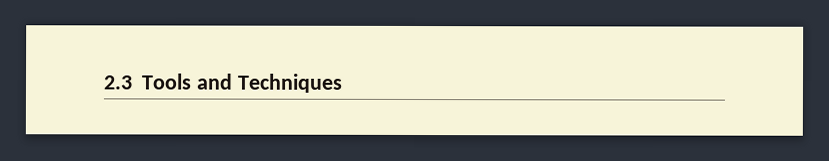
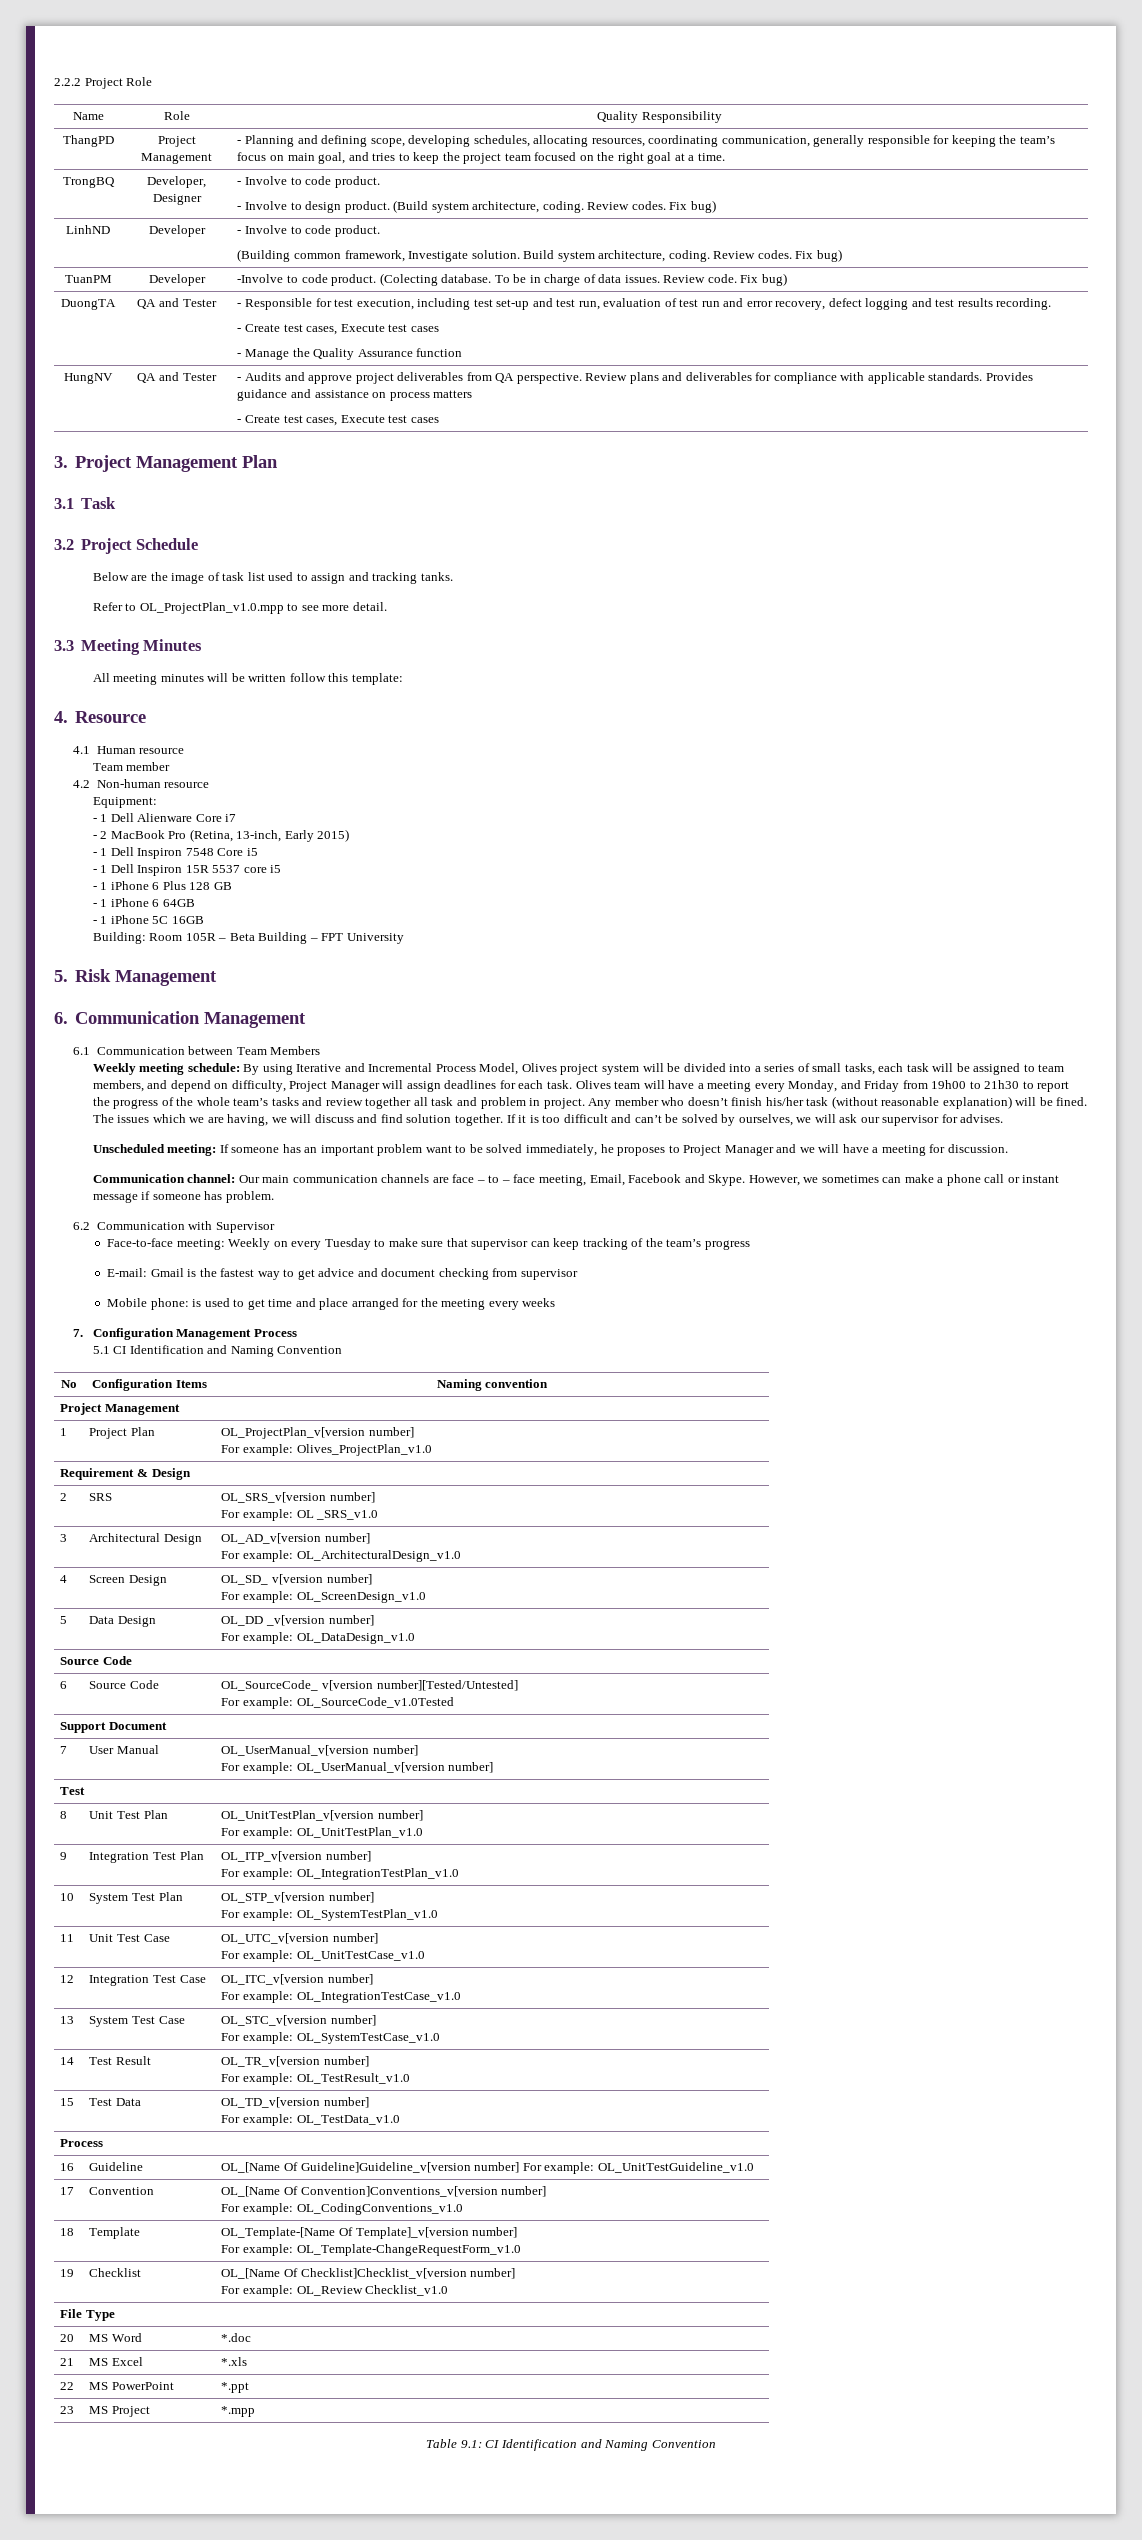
[103,73,343,93] 2.3 Tools and Techniques -> [54,77,153,89] [72,112,104,120] [163,111,190,120] [597,111,722,123] [62,135,114,147] [157,136,196,147] [141,153,212,164] [237,135,1055,147] [237,152,725,164] [62,177,115,188] [147,176,206,188] [152,194,202,205] [237,176,380,188] [237,200,716,213] [66,225,110,234] [148,225,206,237] [237,225,380,237] [237,249,842,262] [64,275,112,283] [148,274,206,286] [237,273,787,286] [61,299,116,310] [137,298,217,309] [237,298,1052,310] [237,324,439,335] [237,348,463,360] [64,373,113,384] [137,372,217,383] [237,372,1033,384] [237,389,473,401] [237,415,439,426] [54,455,278,472] [54,497,116,509] [54,538,198,554] [92,572,453,584] [92,602,387,614] [54,639,202,655] [92,673,403,685] [54,711,146,723] [73,746,185,754] [92,762,171,771] [73,779,210,788] [92,797,157,808] [92,813,237,822] [92,829,350,842] [92,847,258,859] [92,864,282,876] [92,881,232,890] [92,898,195,907] [92,915,204,924] [92,932,404,944] [54,969,217,986] [54,1011,306,1028] [73,1046,321,1055] [92,1063,1065,1075] [92,1080,1070,1092] [92,1096,1088,1109] [92,1114,1004,1126] [92,1144,1008,1156] [92,1174,1060,1186] [92,1191,274,1203] [73,1221,275,1233] [107,1238,750,1250] [107,1268,578,1280] [107,1298,556,1310] [73,1328,297,1340] [92,1345,343,1357] [61,1380,77,1388] [92,1379,207,1391] [436,1379,549,1391] [60,1403,180,1415] [60,1428,68,1436] [89,1427,155,1439] [221,1427,414,1439] [221,1444,432,1456] [60,1468,191,1480] [60,1493,68,1501] [89,1493,113,1501] [221,1492,375,1503] [221,1509,379,1521] [60,1534,68,1542] [89,1533,202,1545] [221,1533,370,1544] [221,1550,461,1562] [60,1575,68,1583] [89,1575,167,1586] [221,1574,372,1585] [221,1591,426,1603] [60,1616,68,1624] [89,1616,156,1627] [221,1615,374,1626] [221,1632,415,1644] [60,1656,132,1665] [60,1681,68,1689] [89,1680,159,1689] [221,1680,518,1691] [221,1697,454,1709] [60,1722,167,1733] [60,1746,68,1754] [89,1745,159,1754] [221,1745,418,1756] [221,1762,494,1774] [60,1787,86,1795] [60,1811,68,1819] [89,1810,168,1819] [221,1810,423,1821] [221,1827,423,1839] [60,1852,68,1860] [89,1851,204,1863] [221,1851,371,1862] [221,1868,459,1880] [60,1893,75,1901] [89,1892,183,1904] [221,1892,374,1903] [221,1909,438,1921] [60,1934,75,1942] [89,1934,170,1942] [221,1933,378,1944] [221,1950,425,1962] [60,1975,75,1983] [89,1975,206,1986] [221,1974,373,1985] [221,1991,461,2003] [60,2016,75,2024] [89,2016,185,2027] [221,2015,376,2026] [221,2032,440,2044] [60,2057,75,2065] [89,2056,151,2065] [221,2056,369,2067] [221,2073,410,2085] [60,2098,75,2106] [89,2098,141,2106] [221,2097,369,2108] [221,2114,400,2126] [60,2139,104,2147] [60,2163,75,2171] [89,2162,144,2171] [221,2162,754,2174] [60,2187,75,2195] [89,2187,155,2195] [221,2186,547,2197] [221,2203,463,2215] [60,2228,75,2236] [89,2227,141,2239] [221,2227,518,2239] [221,2244,521,2256] [60,2269,75,2277] [89,2268,142,2277] [221,2268,516,2279] [221,2285,449,2297] [60,2309,115,2321] [60,2334,75,2342] [89,2333,142,2342] [221,2333,252,2342] [60,2358,75,2366] [89,2357,143,2366] [221,2357,248,2366] [60,2382,75,2390] [89,2382,174,2390] [221,2382,250,2393] [60,2406,75,2414] [89,2406,150,2417] [221,2406,256,2417] [426,2439,716,2451] 2.2.2 Project Role // Name | Role | Quality Responsibility // ThangPD | Project Management | - Planning and defining scope, developing schedules, allocating resources, coordinating communication, generally responsible for keeping the team’s focus on main goal, and tries to keep the project team focused on the right goal at a time. // TrongBQ | Developer, Designer | - Involve to code product. // - Involve to design product. (Build system architecture, coding. Review codes. Fix bug) // LinhND | Developer | - Involve to code product. // (Building common framework, Investigate solution. Build system architecture, coding. Review codes. Fix bug) // TuanPM | Developer | -Involve to code product. (Colecting database. To be in charge of data issues. Review code. Fix bug) // DuongTA | QA and Tester | - Responsible for test execution, including test set-up and test run, evaluation of test run and error recovery, defect logging and test results recording. // - Create test cases, Execute test cases // - Manage the Quality Assurance function // HungNV | QA and Tester | - Audits and approve project deliverables from QA perspective. Review plans and deliverables for compliance with applicable standards. Provides guidance and assistance on process matters // - Create test cases, Execute test cases // 3. Project Management Plan // 3.1 Task // 3.2 Project Schedule // Below are the image of task list used to assign and tracking tanks. // Refer to OL_ProjectPlan_v1.0.mpp to see more detail. // 3.3 Meeting Minutes // All meeting minutes will be written follow this template: // 4. Resource // 4.1 Human resource // Team member // 4.2 Non-human resource // Equipment: // - 1 Dell Alienware Core i7 // - 2 MacBook Pro (Retina, 13-inch, Early 2015) // - 1 Dell Inspiron 7548 Core i5 // - 1 Dell Inspiron 15R 5537 core i5 // - 1 iPhone 6 Plus 128 GB // - 1 iPhone 6 64GB // - 1 iPhone 5C 16GB // Building: Room 105R – Beta Building – FPT University // 5. Risk Management // 6. Communication Management // 6.1 Communication between Team Members // Weekly meeting schedule: By using Iterative and Incremental Process Model, Olives project system will be divided into a series of small tasks, each task will be assigned to team members, and depend on difficulty, Project Manager will assign deadlines for each task. Olives team will have a meeting every Monday, and Friday from 19h00 to 21h30 to report the progress of the whole team’s tasks and review together all task and problem in project. Any member who doesn’t finish his/her task (without reasonable explanation) will be fined. The issues which we are having, we will discuss and find solution together. If it is too difficult and can’t be solved by ourselves, we will ask our supervisor for advises. // Unscheduled meeting: If someone has an important problem want to be solved immediately, he proposes to Project Manager and we will have a meeting for discussion. // Communication channel: Our main communication channels are face – to – face meeting, Email, Facebook and Skype. However, we sometimes can make a phone call or instant message if someone has problem. // 6.2 Communication with Supervisor // Face-to-face meeting: Weekly on every Tuesday to make sure that supervisor can keep tracking of the team’s progress // E-mail: Gmail is the fastest way to get advice and document checking from supervisor // Mobile phone: is used to get time and place arranged for the meeting every weeks // 7. Configuration Management Process // 5.1 CI Identification and Naming Convention // No | Configuration Items | Naming convention // Project Management // 1 | Project Plan | OL_ProjectPlan_v[version number] // For example: Olives_ProjectPlan_v1.0 // Requirement & Design // 2 | SRS | OL_SRS_v[version number] // For example: OL _SRS_v1.0 // 3 | Architectural Design | OL_AD_v[version number] // For example: OL_ArchitecturalDesign_v1.0 // 4 | Screen Design | OL_SD_ v[version number] // For example: OL_ScreenDesign_v1.0 // 5 | Data Design | OL_DD _v[version number] // For example: OL_DataDesign_v1.0 // Source Code // 6 | Source Code | OL_SourceCode_ v[version number][Tested/Untested] // For example: OL_SourceCode_v1.0Tested // Support Document // 7 | User Manual | OL_UserManual_v[version number] // For example: OL_UserManual_v[version number] // Test // 8 | Unit Test Plan | OL_UnitTestPlan_v[version number] // For example: OL_UnitTestPlan_v1.0 // 9 | Integration Test Plan | OL_ITP_v[version number] // For example: OL_IntegrationTestPlan_v1.0 // 10 | System Test Plan | OL_STP_v[version number] // For example: OL_SystemTestPlan_v1.0 // 11 | Unit Test Case | OL_UTC_v[version number] // For example: OL_UnitTestCase_v1.0 // 12 | Integration Test Case | OL_ITC_v[version number] // For example: OL_IntegrationTestCase_v1.0 // 13 | System Test Case | OL_STC_v[version number] // For example: OL_SystemTestCase_v1.0 // 14 | Test Result | OL_TR_v[version number] // For example: OL_TestResult_v1.0 // 15 | Test Data | OL_TD_v[version number] // For example: OL_TestData_v1.0 // Process // 16 | Guideline | OL_[Name Of Guideline]Guideline_v[version number] For example: OL_UnitTestGuideline_v1.0 // 17 | Convention | OL_[Name Of Convention]Conventions_v[version number] // For example: OL_CodingConventions_v1.0 // 18 | Template | OL_Template-[Name Of Template]_v[version number] // For example: OL_Template-ChangeRequestForm_v1.0 // 19 | Checklist | OL_[Name Of Checklist]Checklist_v[version number] // For example: OL_Review Checklist_v1.0 // File Type // 20 | MS Word | *.doc // 21 | MS Excel | *.xls // 22 | MS PowerPoint | *.ppt // 23 | MS Project | *.mpp // Table 9.1: CI Identification and Naming Convention

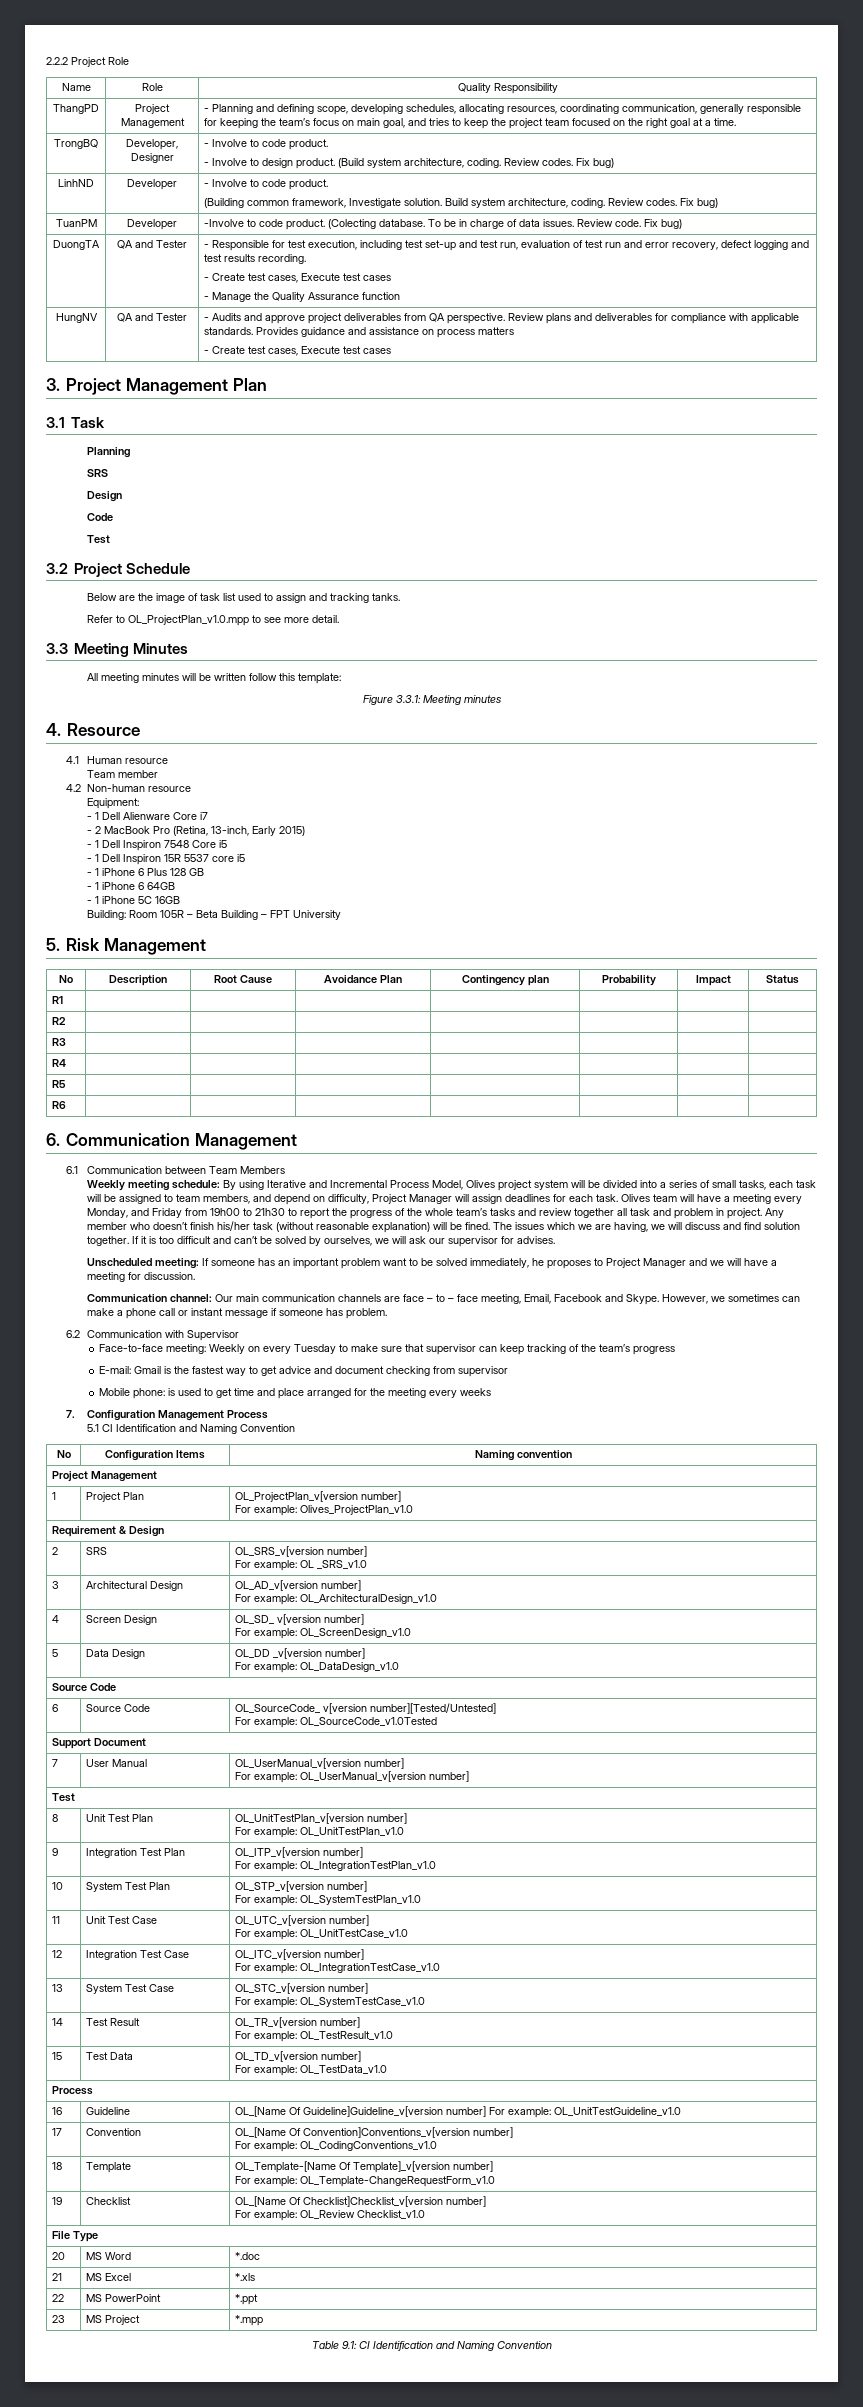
(116, 503) none -> [86,447,130,458] [86,469,108,477] [86,491,122,502] [86,513,113,521] [86,535,110,544] // Planning // SRS // Design // Code // Test
(403, 679) none -> [362,695,501,705] // Figure 3.3.1: Meeting minutes
(217, 978) none -> [59,975,73,983] [109,975,167,986] [214,975,272,984] [324,975,402,983] [461,975,549,986] [601,975,656,986] [695,975,731,986] [766,975,799,984] [52,996,64,1004] [52,1017,67,1025] [52,1038,67,1046] [52,1059,67,1067] [52,1080,67,1088] [52,1101,67,1109] // No | Description | Root Cause | Avoidance Plan | Contingency plan | Probability | Impact | Status // R1 | | | | | | | // R2 | | | | | | | // R3 | | | | | | | // R4 | | | | | | | // R5 | | | | | | | // R6 | | | | | | |

